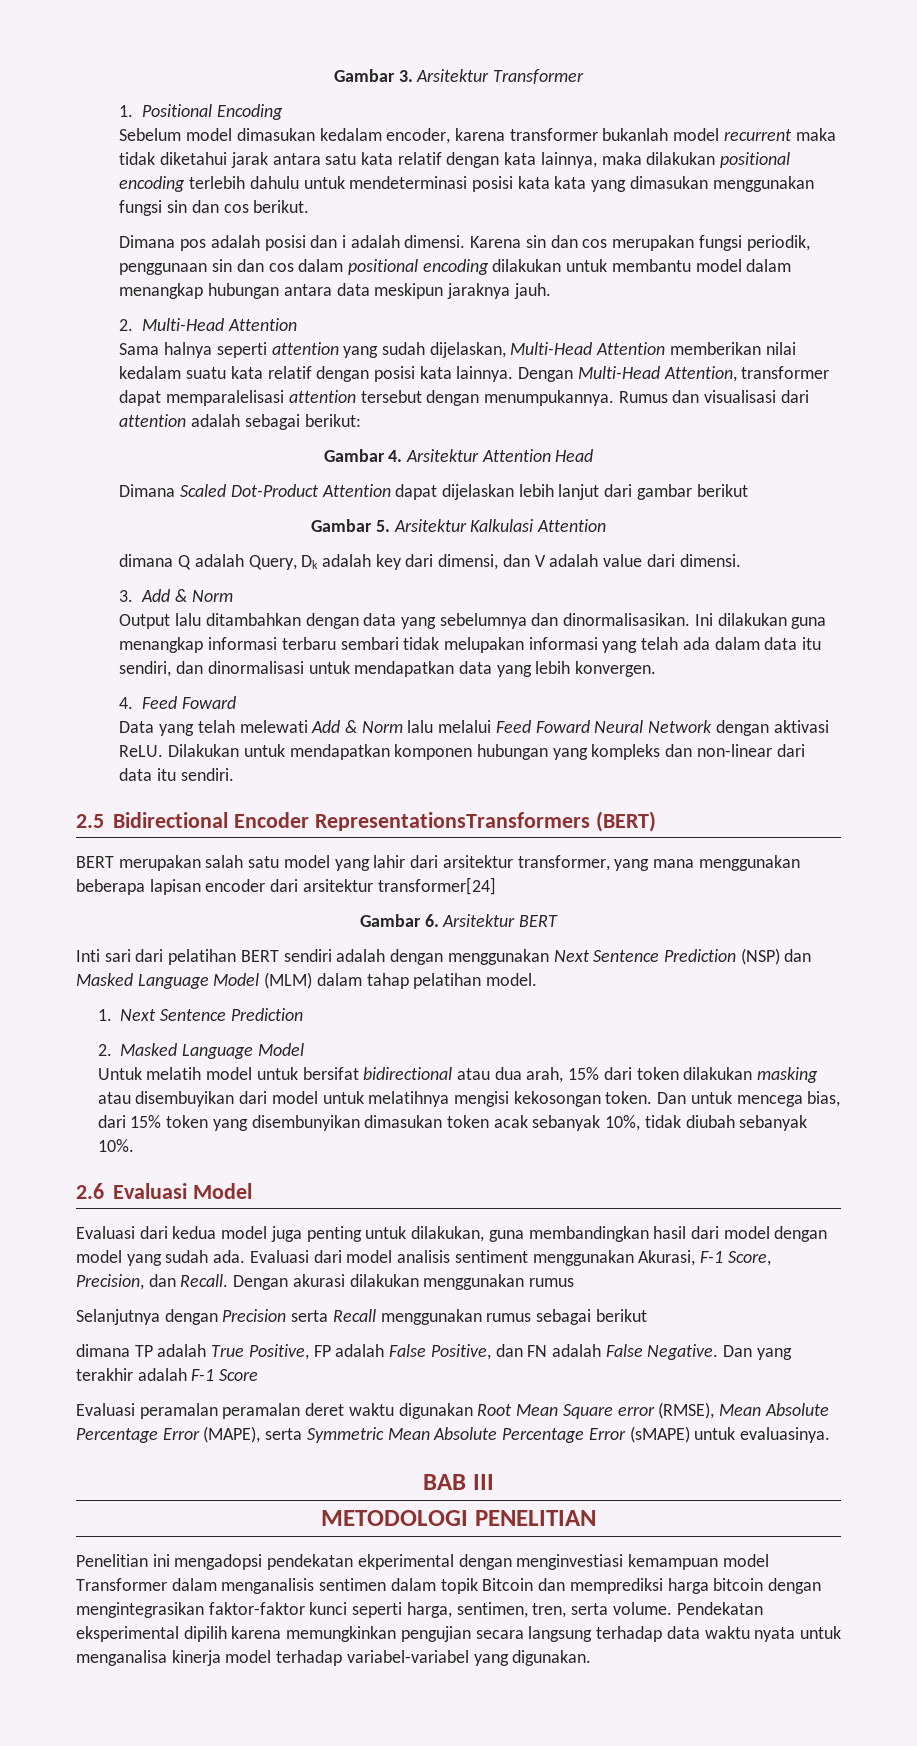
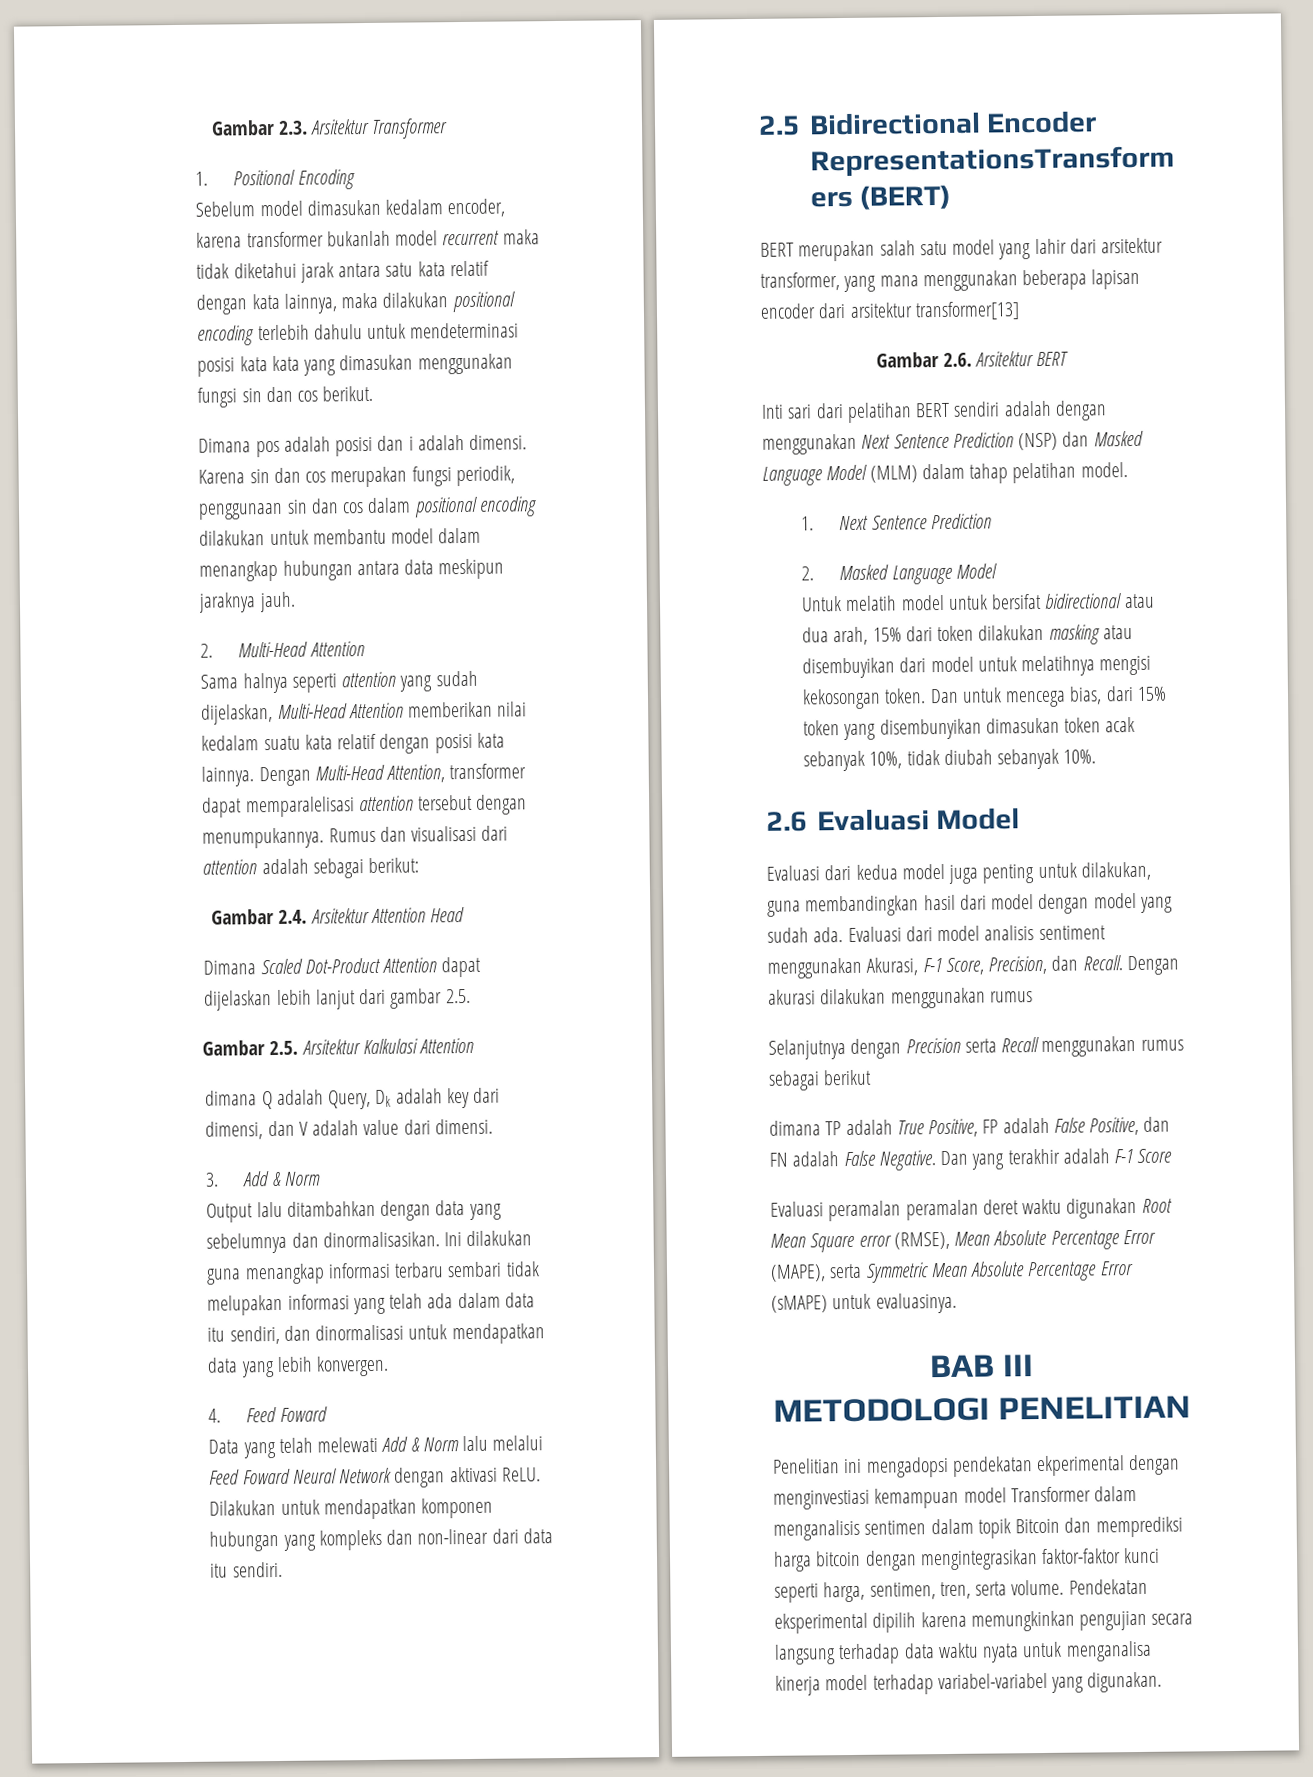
[333,69,413,82] Gambar 3. -> [210,119,308,136] Gambar 2.3.
[388,450,403,462] 4. -> [278,909,308,924] 2.4.
[696,484,748,497] [311,519,390,532] berikut // Gambar 5. -> [445,988,471,1004] [201,1040,299,1056] 2.5. // Gambar 2.5.
[377,877,496,895] [359,914,439,927] transformer[24] // Gambar 6. -> [914,301,1020,321] [875,352,972,368] transformer[13] // Gambar 2.6.

